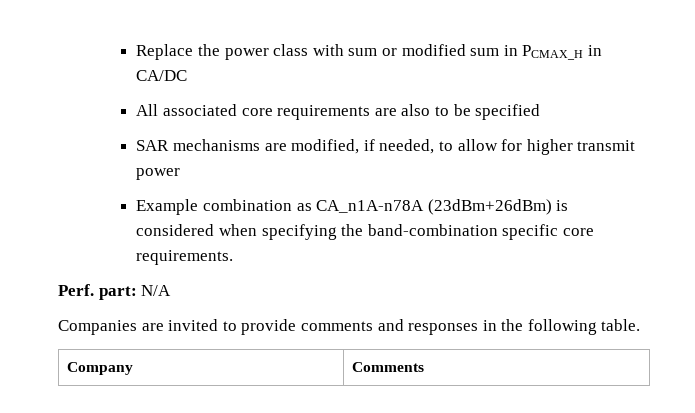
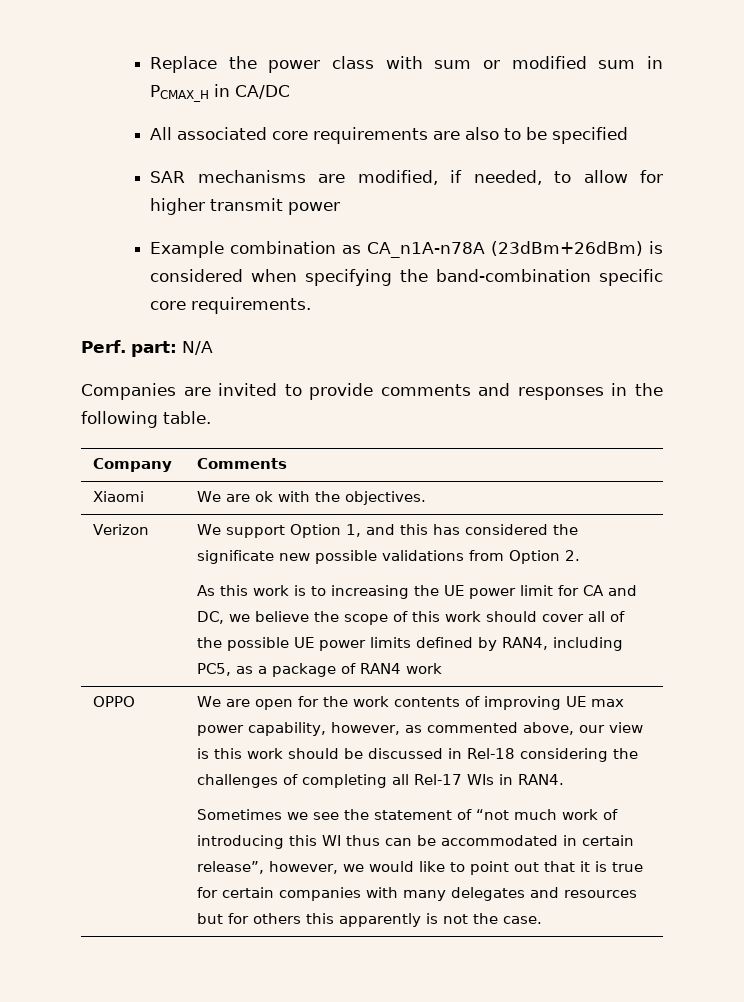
(425, 367) none -> [93,491,145,502] [197,491,427,505] [93,524,150,535] [197,524,579,538] [197,550,581,564] [197,585,638,599] [197,611,626,625] [197,637,624,651] [197,663,443,677] [93,696,136,707] [197,696,625,710] [197,722,644,736] [197,748,639,762] [197,774,565,788] [197,809,619,820] [197,835,635,849] [197,861,644,875] [197,887,638,901] [197,913,543,927] // Xiaomi | We are ok with the objectives. // Verizon | We support Option 1, and this has considered the significate new possible validations from Option 2. // As this work is to increasing the UE power limit for CA and DC, we believe the scope of this work should cover all of the possible UE power limits defined by RAN4, including PC5, as a package of RAN4 work // OPPO | We are open for the work contents of improving UE max power capability, however, as commented above, our view is this work should be discussed in Rel-18 considering the challenges of completing all Rel-17 WIs in RAN4. // Sometimes we see the statement of “not much work of introducing this WI thus can be accommodated in certain release”, however, we would like to point out that it is true for certain companies with many delegates and resources but for others this apparently is not the case.

